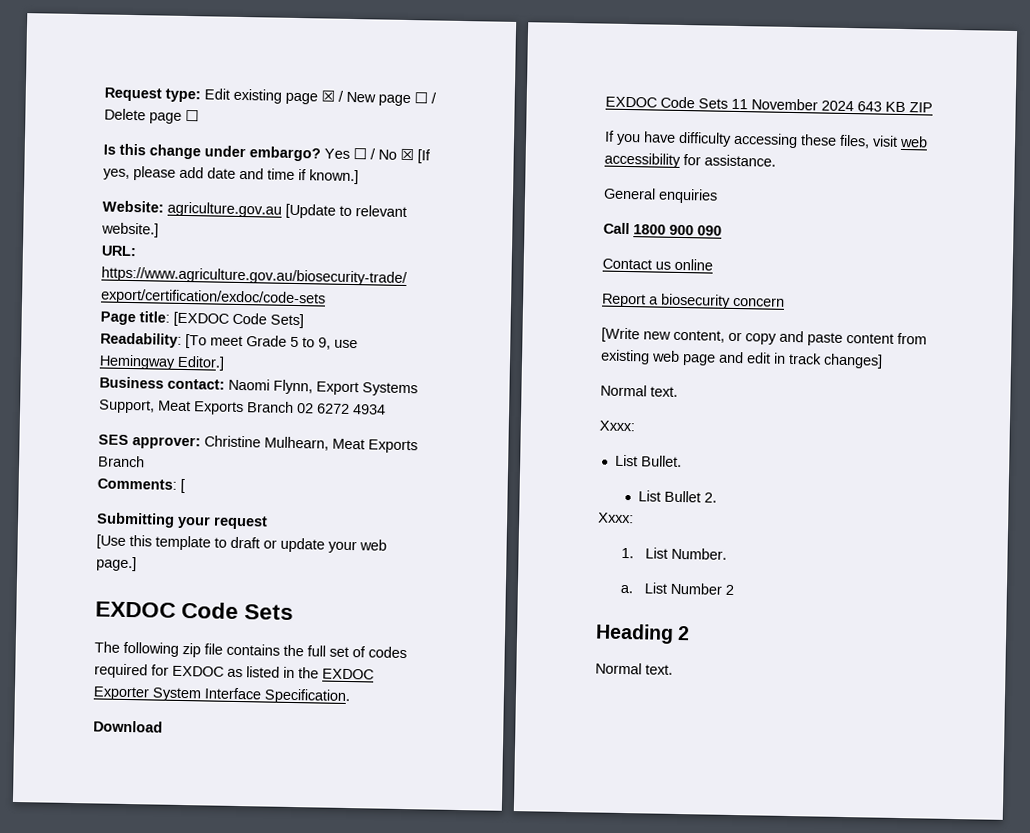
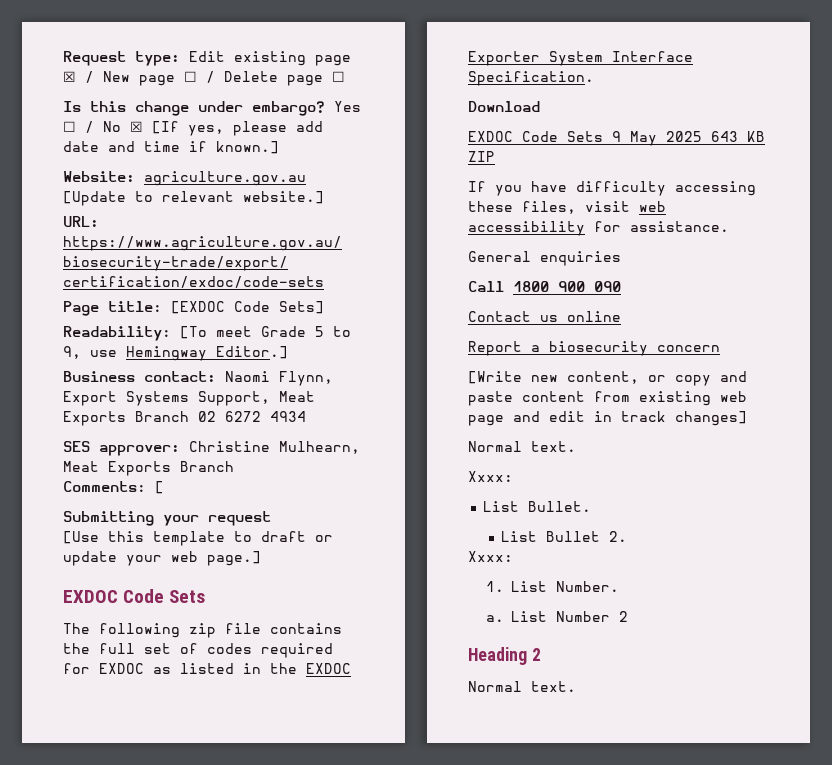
[731,98,854,112] 11 November 2024 -> [612,131,702,146] 9 May 2025

